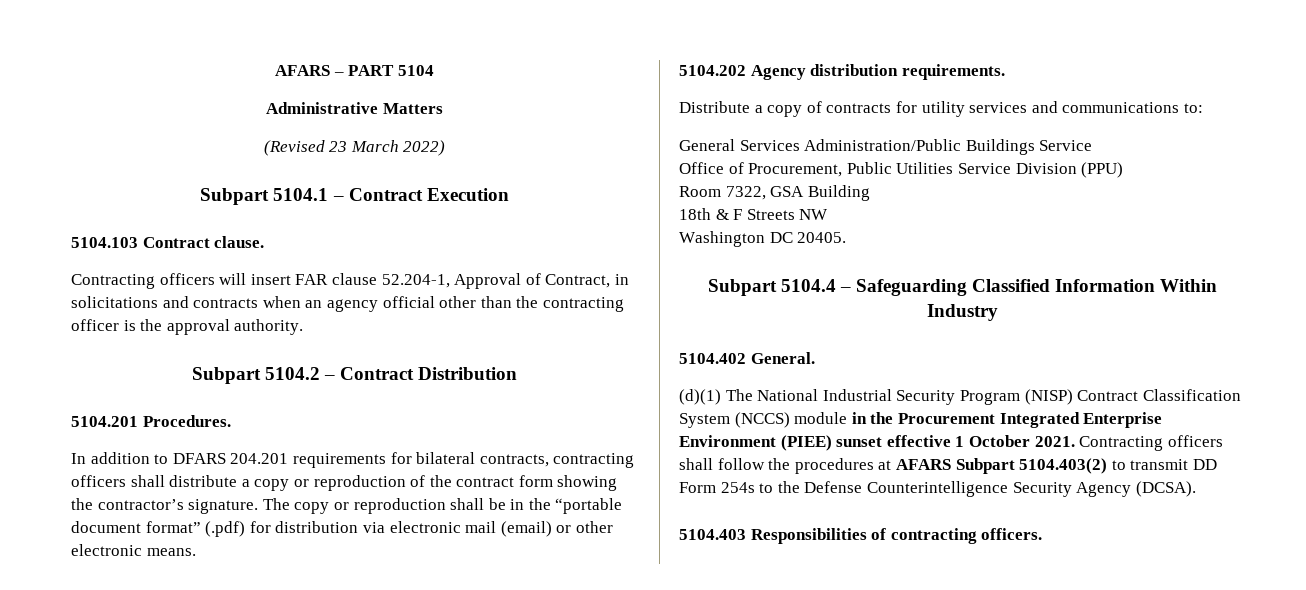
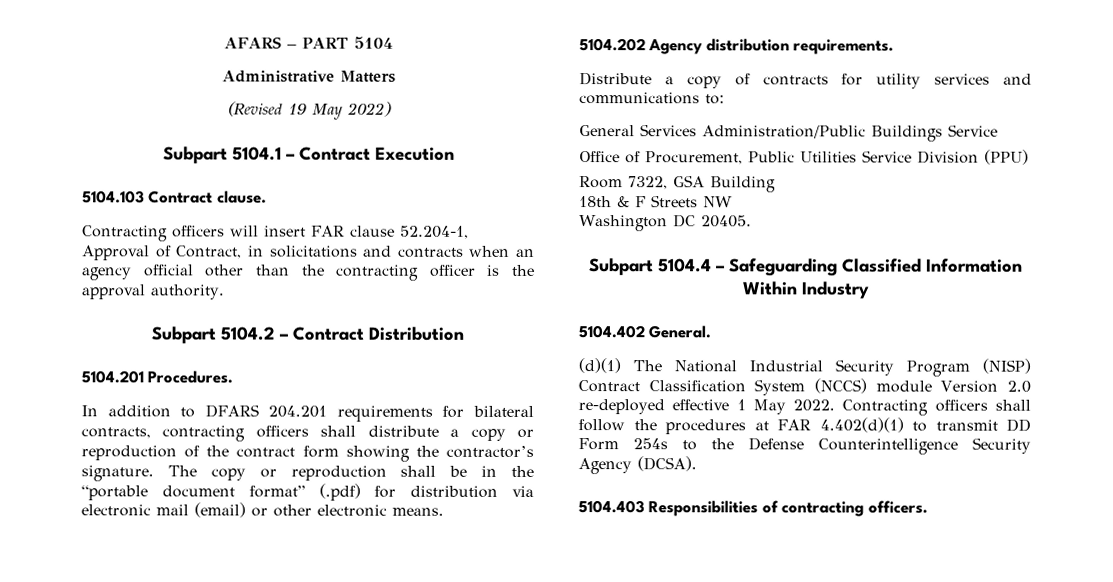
[329,140,399,152] 23 March -> [287,103,343,120] 19 May
[851,412,1163,428] [679,435,1075,451] in the Procurement Integrated Enterprise Environment (PIEE) sunset effective 1 October 2021. -> [940,380,1031,393] [578,399,836,415] Version 2.0 re-deployed effective 1 May 2022.
[895,458,1108,474] AFARS Subpart 5104.403(2) -> [777,417,904,433] FAR 4.402(d)(1)

